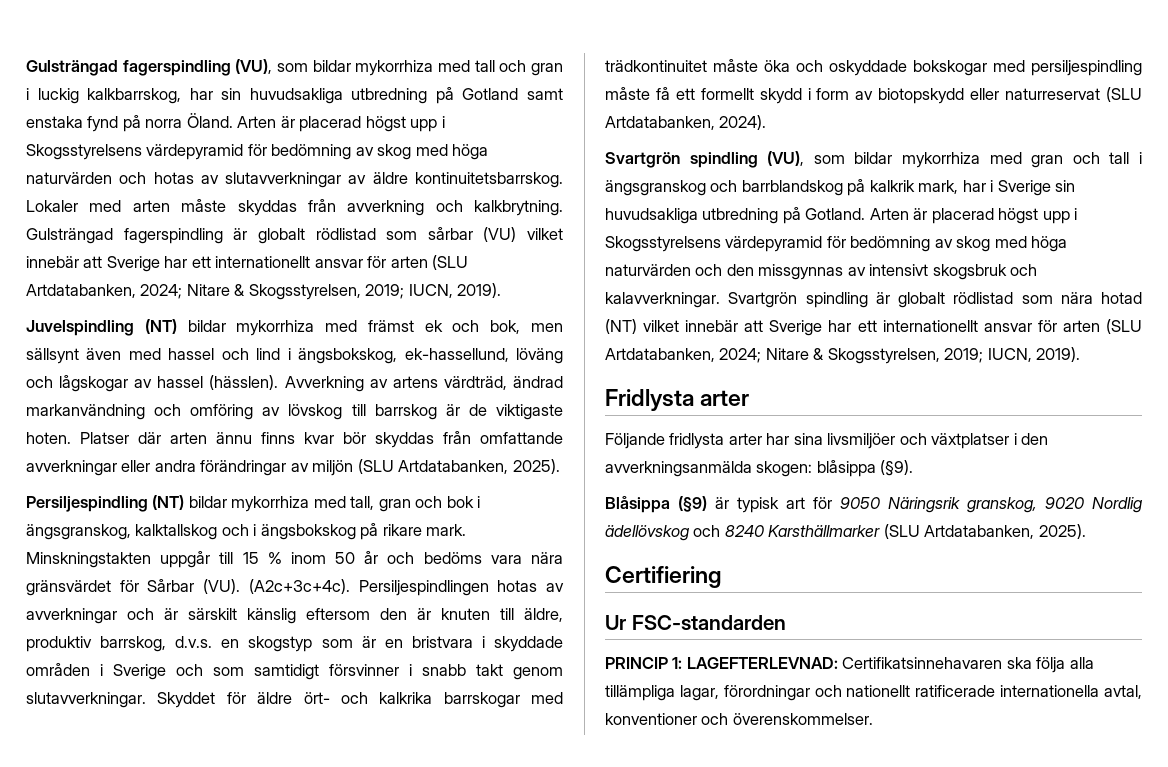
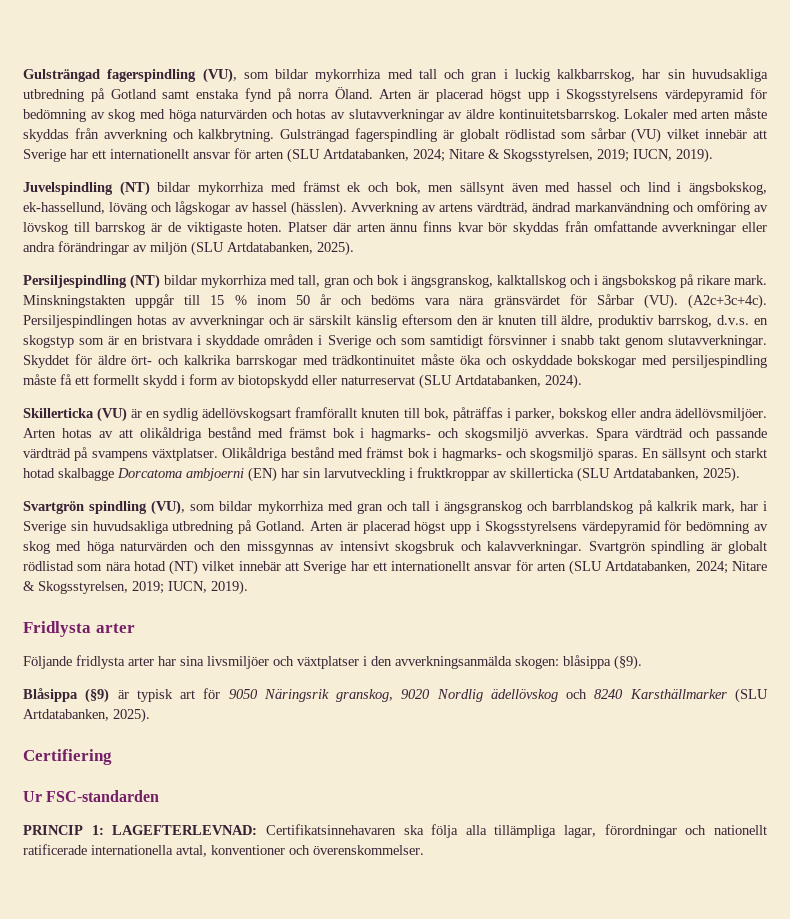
(767, 122) none -> [23,407,767,422] [23,427,768,441] [23,447,768,461] [23,467,740,482] // Skillerticka (VU) är en sydlig ädellövskogsart framförallt knuten till bok, påträffas i parker, bokskog eller andra ädellövsmiljöer. Arten hotas av att olikåldriga bestånd med främst bok i hagmarks- och skogsmiljö avverkas. Spara värdträd och passande värdträd på svampens växtplatser. Olikåldriga bestånd med främst bok i hagmarks- och skogsmiljö sparas. En sällsynt och starkt hotad skalbagge Dorcatoma ambjoerni (EN) har sin larvutveckling i fruktkroppar av skillerticka (SLU Artdatabanken, 2025).

